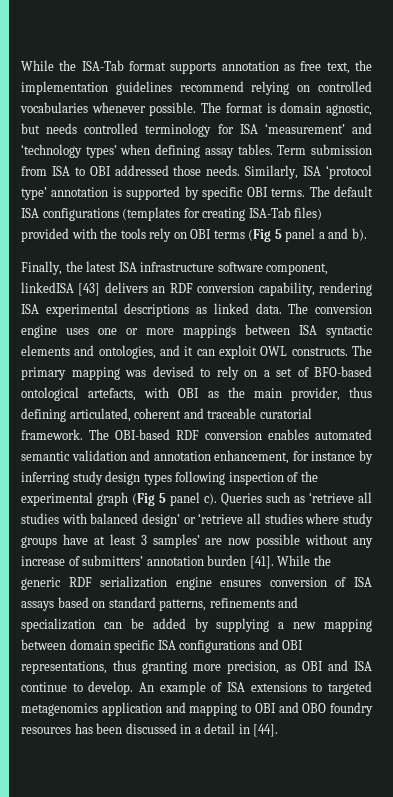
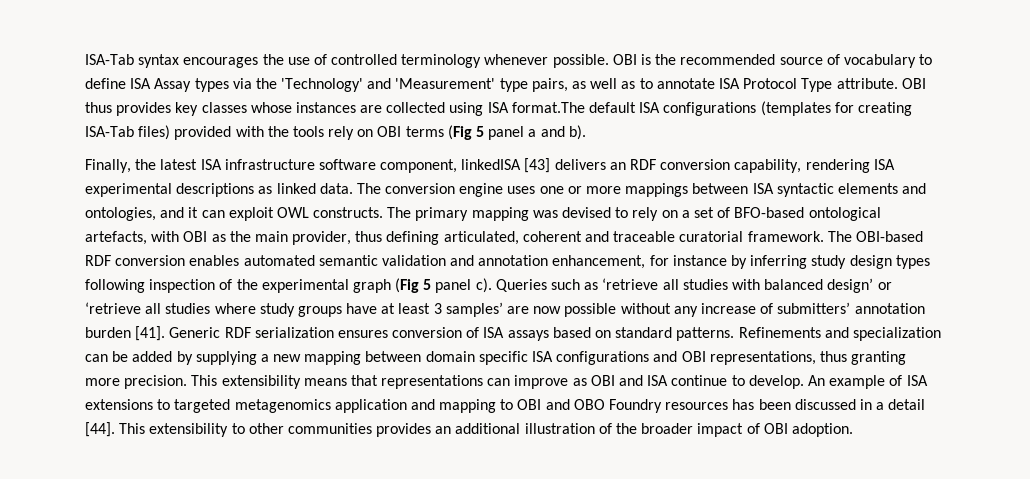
[21,60,372,74] [21,81,373,95] [20,102,373,116] [21,123,373,137] [21,144,373,158] [21,165,372,179] [21,186,330,200] While the ISA-Tab format supports annotation as free text, the implementation guidelines recommend relying on controlled vocabularies whenever possible. The format is domain agnostic, but needs controlled terminology for ISA ‘measurement’ and ‘technology types’ when defining assay tables. Term submission from ISA to OBI addressed those needs. Similarly, ISA ‘protocol type’ annotation is supported by specific OBI terms. The -> [85,54,933,68] [85,78,926,92] [85,102,585,116] ISA-Tab syntax encourages the use of controlled terminology whenever possible. OBI is the recommended source of vocabulary to define ISA Assay types via the 'Technology' and 'Measurement' type pairs, as well as to annotate ISA Protocol Type attribute. OBI thus provides key classes whose instances are collected using ISA format.The
[277,555,331,566] [21,577,61,590] While the generic -> [169,327,221,338] Generic
[175,577,212,590] engine -> (334, 332) none
[159,598,275,611] patterns, refinements -> [676,327,821,341] patterns. Refinements
[227,661,279,674] precision, -> [124,375,569,389] precision. This extensibility means that representations can improve
[330,702,373,716] foundry -> [609,399,663,413] Foundry
[238,724,279,737] in [44]. -> [85,422,853,437] [44]. This extensibility to other communities provides an additional illustration of the broader impact of OBI adoption.

